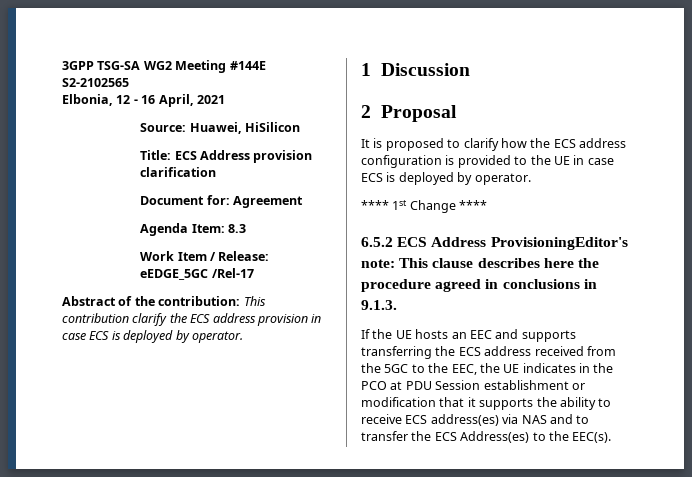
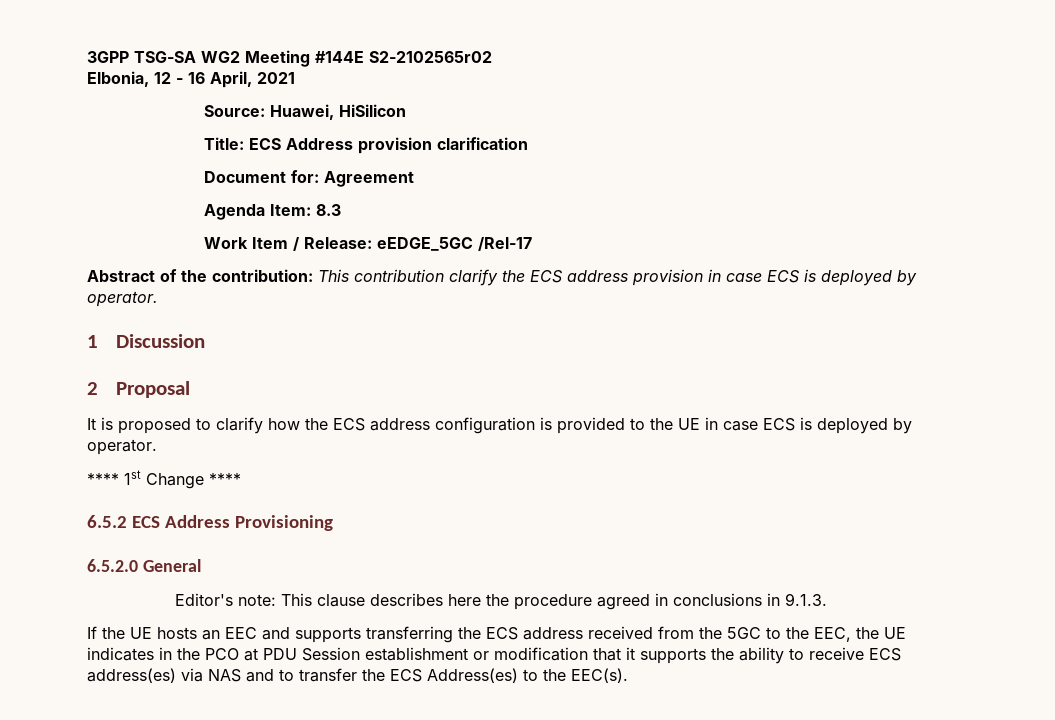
[62,78,129,87] S2-2102565 -> [369,51,492,63] S2-2102565r02
[490,237,628,250] ProvisioningEditor's -> [235,515,334,531] [87,559,201,572] [175,593,234,606] Provisioning // 6.5.2.0 General // Editor's

